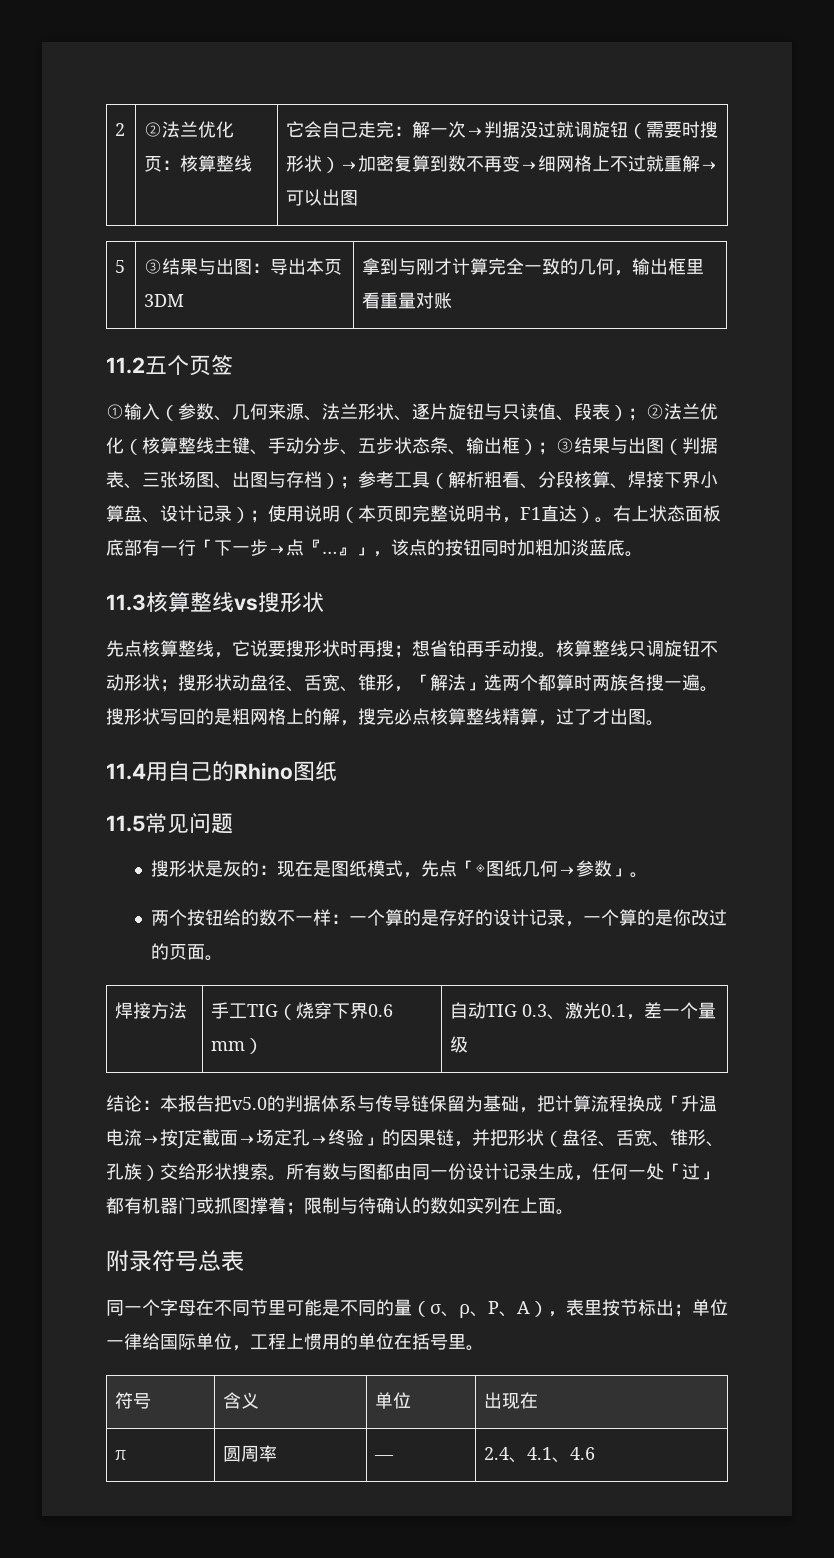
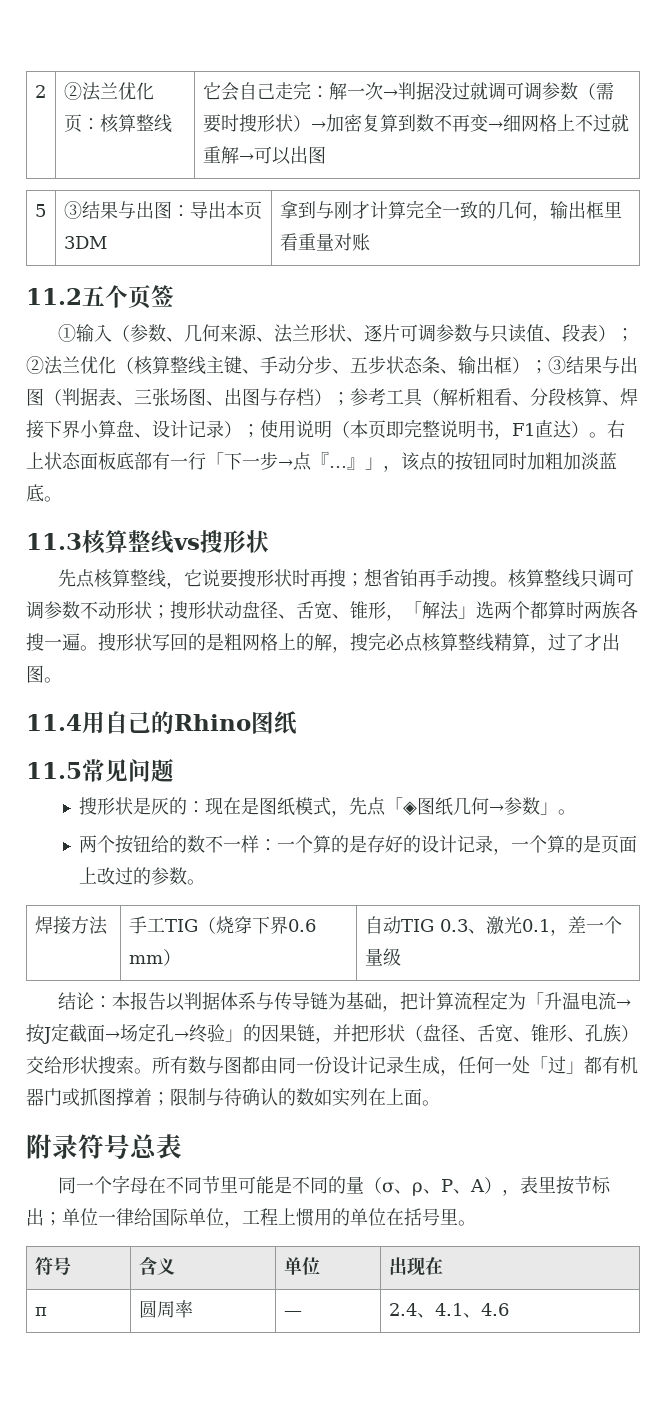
[592,121,629,138] 旋钮 -> [505,82,578,100] 可调参数
[448,403,484,420] 旋钮 -> [400,324,473,342] 可调参数
[664,640,700,657] 旋钮 -> [616,569,635,587] [26,601,80,619] 可调参数
[673,909,728,926] [151,943,206,960] 你改过的页面 -> [600,835,637,854] [78,867,187,885] 页面上改过的参数
[214,1095,285,1112] 把v5.0的 -> [166,993,186,1011] 以
[429,1095,465,1112] 保留 -> (329, 1001) none
[627,1095,663,1112] 换成 -> [490,991,527,1010] 定为

